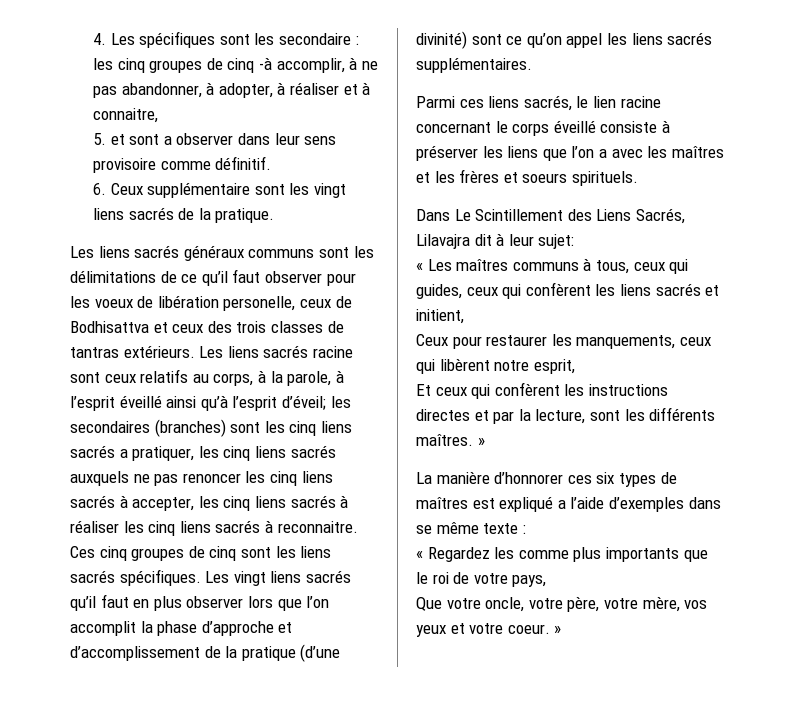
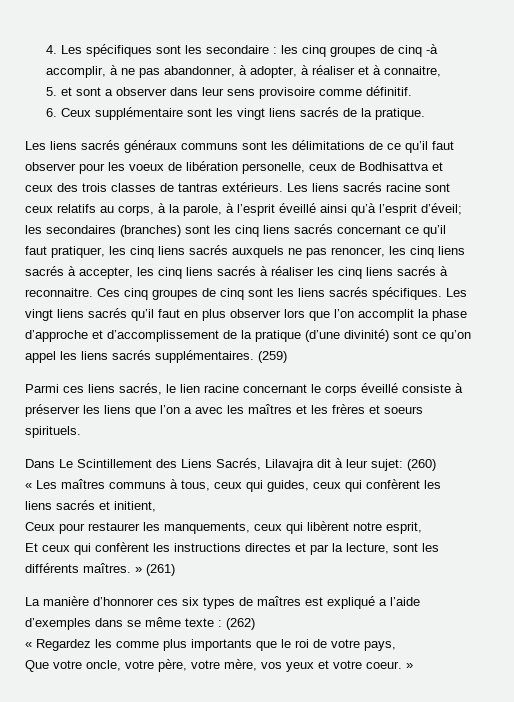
[119,449,128,458] a -> [337,225,446,237] [25,246,47,255] concernant ce qu’il faut
[182,473,241,483] renoncer -> [331,247,385,257] renoncer,
(532, 65) none -> [258,351,287,363] (259)
(575, 241) none -> [407,459,436,471] (260)
(485, 442) none -> [146,564,175,576] (261)
(526, 529) none -> [226,618,255,630] (262)

